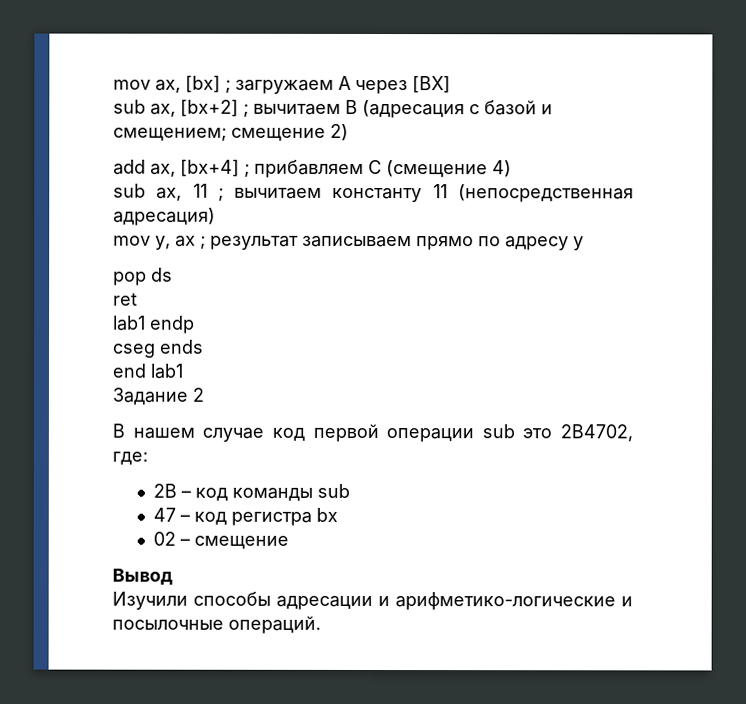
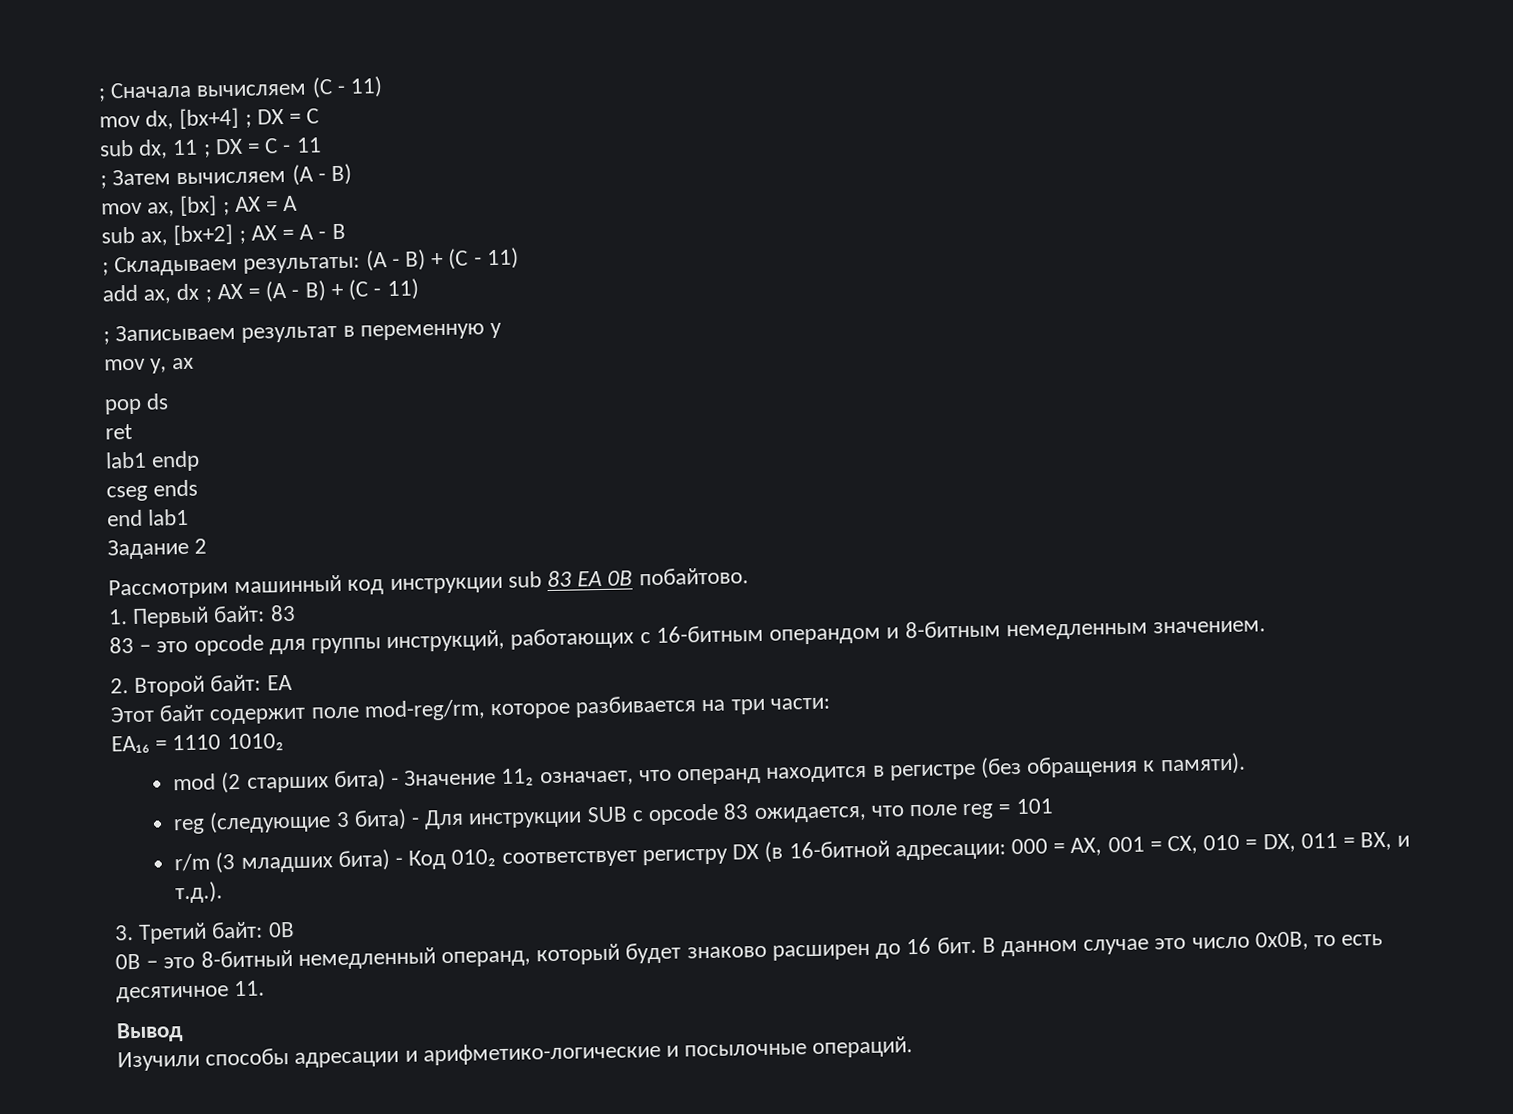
(113, 84) none -> [98,76,384,102] [99,107,320,130] [99,137,322,159] [100,163,353,189] ; Сначала вычисляем (C - 11) // mov dx, [bx+4] ; DX = C // sub dx, 11 ; DX = C - 11 // ; Затем вычисляем (A - B) //
[235,75,451,95] загружаем A через [BX] -> [233,195,299,212] AX = A
[253,99,553,119] [113,123,349,141] [113,159,512,178] [113,183,634,203] [113,207,216,226] [113,235,584,251] вычитаем B (адресация с базой и смещением; смещение 2) // add ax, [bx+4] ; прибавляем C (смещение 4) // sub ax, 11 ; вычитаем константу 11 (непосредственная адресация) // mov y, ax ; результат записываем прямо по адресу y -> [250,223,346,241] [102,247,519,277] [102,278,419,304] [103,322,503,345] [104,357,195,374] AX = A - B // ; Складываем результаты: (A - B) + (C - 11) // add ax, dx ; AX = (A - B) + (C - 11) // ; Записываем результат в переменную y // mov y, ax
[112,423,633,443] [112,451,148,465] [153,483,351,501] [153,507,339,526] [153,531,290,549] В нашем случае код первой операции sub это 2B4702, где: // 2B – код команды sub // 47 – код регистра bx // 02 – смещение -> [108,567,749,600] [108,604,296,628] [109,620,1266,656] [110,674,293,697] [110,695,830,725] [111,733,284,754] [173,752,1246,794] [173,798,1053,835] [174,831,1411,874] [175,881,224,904] [114,921,295,944] [115,931,1384,970] [116,980,266,1003] Рассмотрим машинный код инструкции sub 83 EA 0B побайтово. // 1. Первый байт: 83 // 83 – это opcode для группы инструкций, работающих с 16-битным операндом и 8-битным немедленным значением. // 2. Второй байт: EA // Этот байт содержит поле mod-reg/rm, которое разбивается на три части: // EA₁₆ = 1110 1010₂ // mod (2 старших бита) - Значение 11₂ означает, что операнд находится в регистре (без обращения к памяти). // reg (следующие 3 бита) - Для инструкции SUB с opcode 83 ожидается, что поле reg = 101 // r/m (3 младших бита) - Код 010₂ соответствует регистру DX (в 16-битной адресации: 000 = AX, 001 = CX, 010 = DX, 011 = BX, и т.д.). // 3. Третий байт: 0B // 0B – это 8-битный немедленный операнд, который будет знаково расширен до 16 бит. В данном случае это число 0x0B, то есть десятичное 11.

